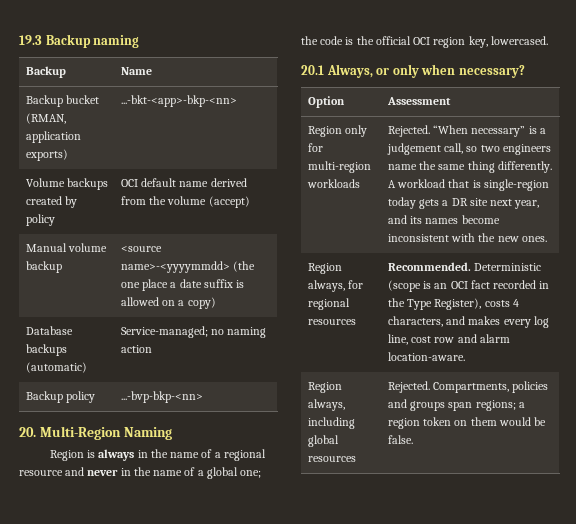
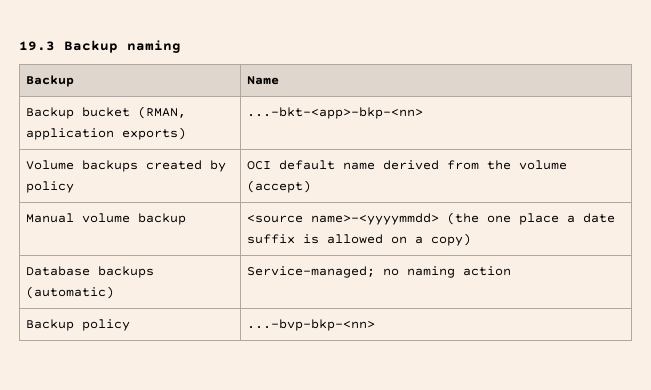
[19,426,172,440] [49,449,266,461] [19,467,262,479] [301,36,548,48] [301,64,525,78] [307,96,345,108] [386,97,451,105] [307,125,368,137] [307,143,323,152] [307,161,371,173] [306,179,360,188] [387,125,546,137] [386,143,551,155] [387,161,552,173] [387,179,549,191] [387,197,540,209] [387,215,500,224] [387,233,547,242] [307,263,342,274] [307,280,364,292] [307,298,350,310] [307,319,356,325] [387,262,542,271] [387,280,550,292] [387,298,519,310] [387,316,549,328] [387,334,510,345] [387,352,465,361] [307,382,342,393] [307,399,345,411] [307,417,355,429] [307,435,339,447] [307,456,356,462] [387,381,549,393] [387,399,525,411] [387,417,546,429] [387,435,413,444] // 20. Multi-Region Naming // Region is always in the name of a regional resource and never in the name of a global one; the code is the official OCI region key, lowercased. // 20.1 Always, or only when necessary? // Option | Assessment // Region only for multi-region workloads | Rejected. “When necessary” is a judgement call, so two engineers name the same thing differently. A workload that is single-region today gets a DR site next year, and its names become inconsistent with the new ones. // Region always, for regional resources | Recommended. Deterministic (scope is an OCI fact recorded in the Type Register), costs 4 characters, and makes every log line, cost row and alarm location-aware. // Region always, including global resources | Rejected. Compartments, policies and groups span regions; a region token on them would be false. -> (376, 325) none

